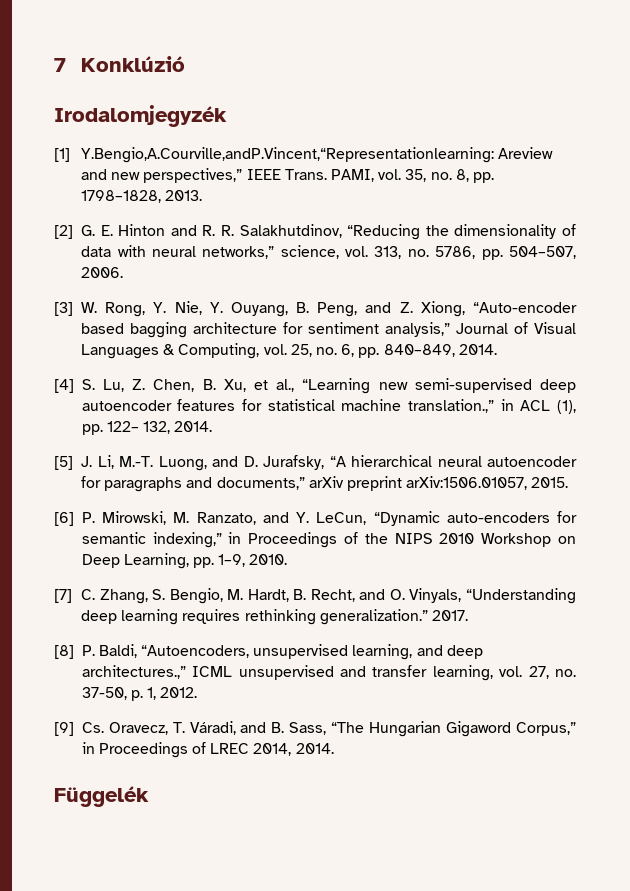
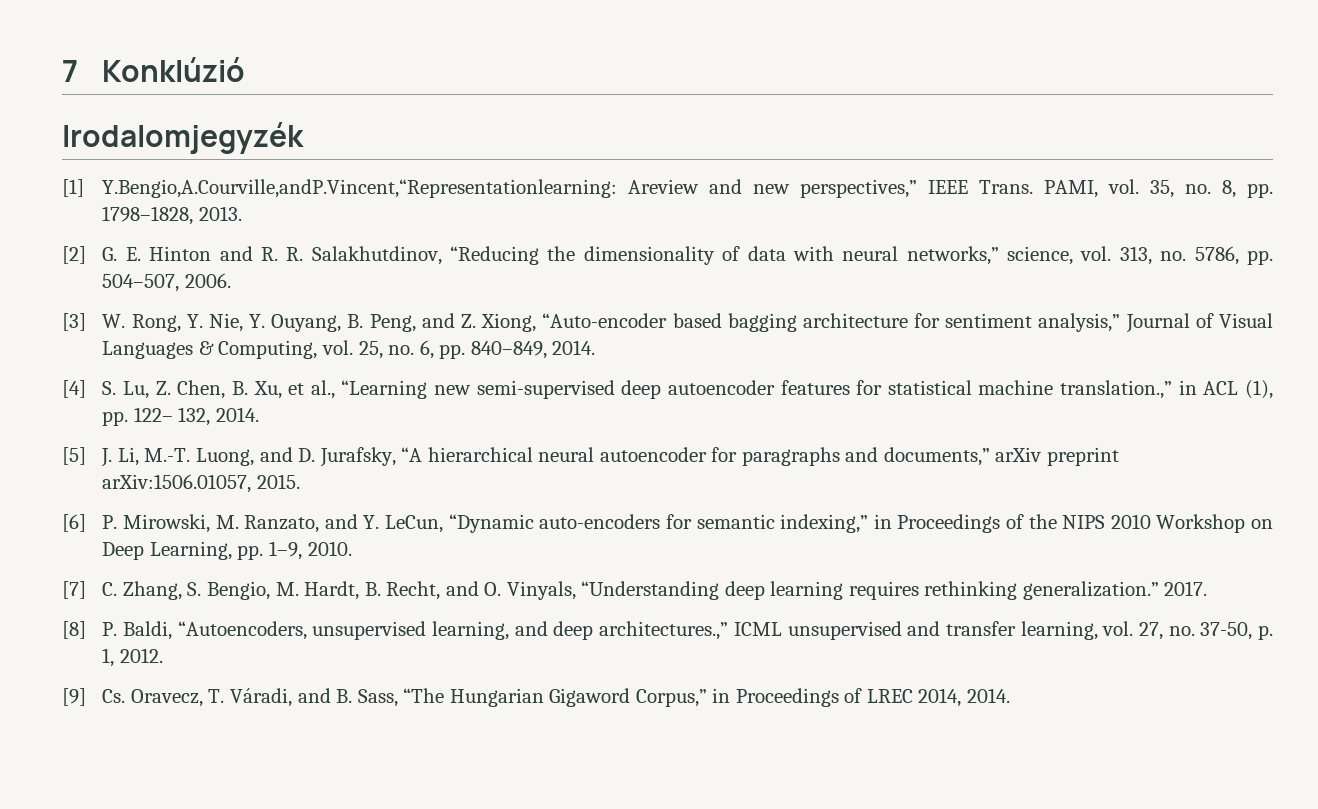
[54,786,149,807] // Függelék -> (1010, 695) none

